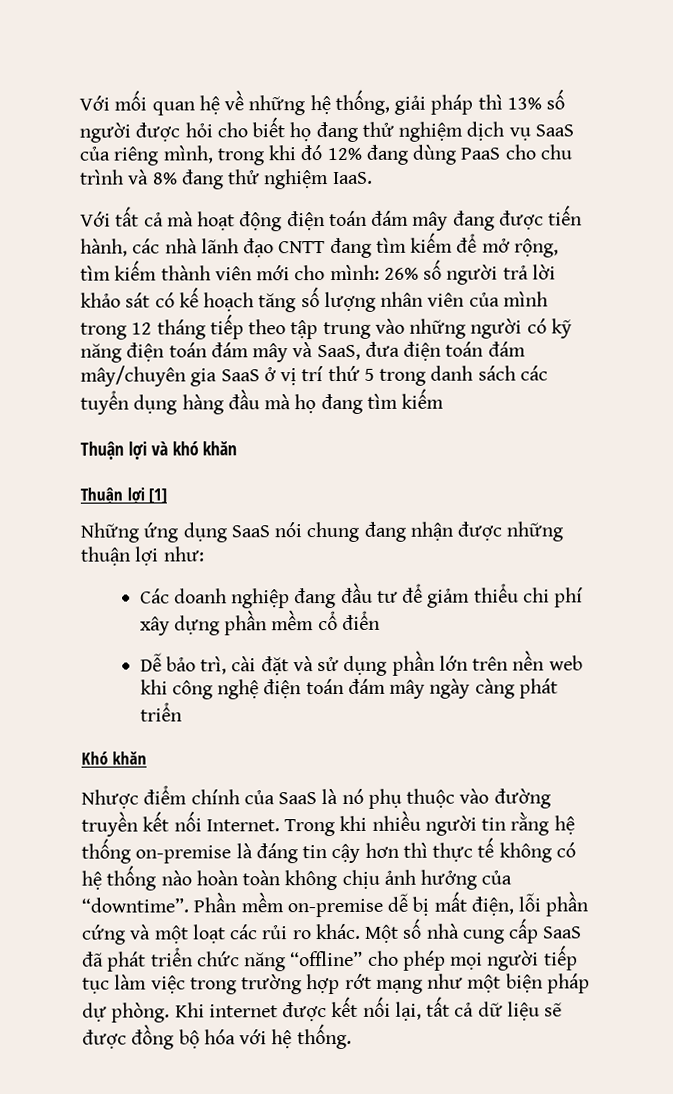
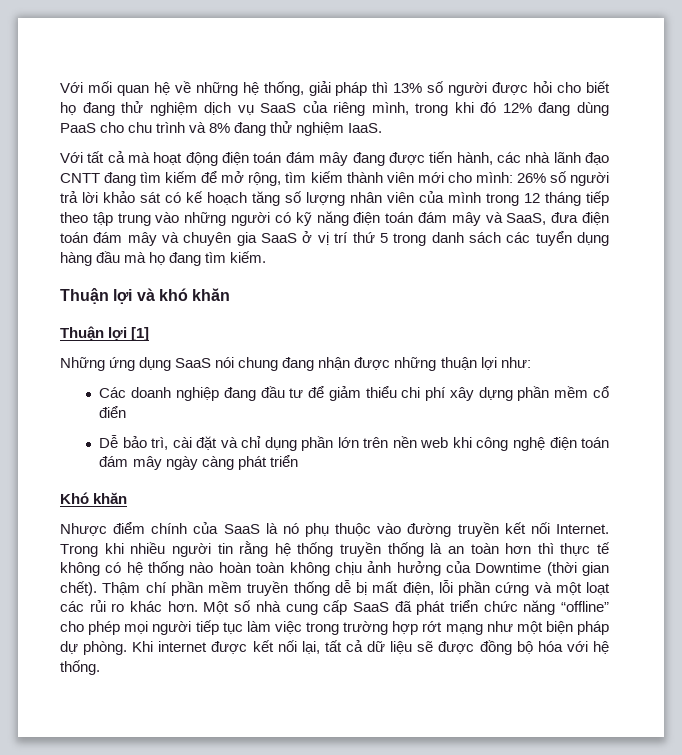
[80,365,186,387] mây/chuyên -> [127,232,232,246] mây và chuyên
[401,388,445,409] kiếm -> [230,251,267,263] kiếm.
[317,656,340,672] sử -> [241,436,262,448] chỉ
[135,843,361,864] on-premise là đáng tin cậy -> [340,542,499,557] truyền thống là an toàn
[81,892,383,918] “downtime”. Phần mềm on-premise -> [475,562,610,576] [60,581,330,596] Downtime (thời gian chết). Thậm chí phần mềm truyền thống
[314,923,361,940] khác. -> [130,601,198,612] khác hơn.

